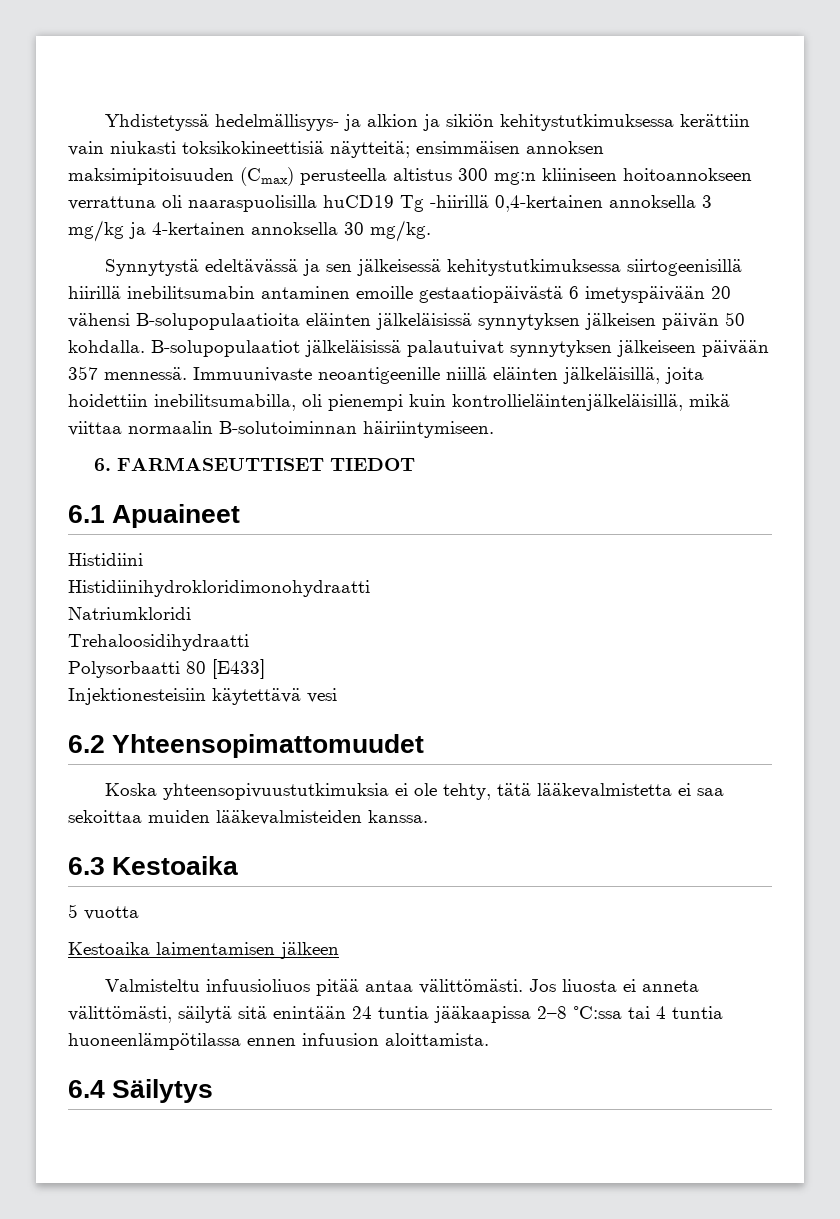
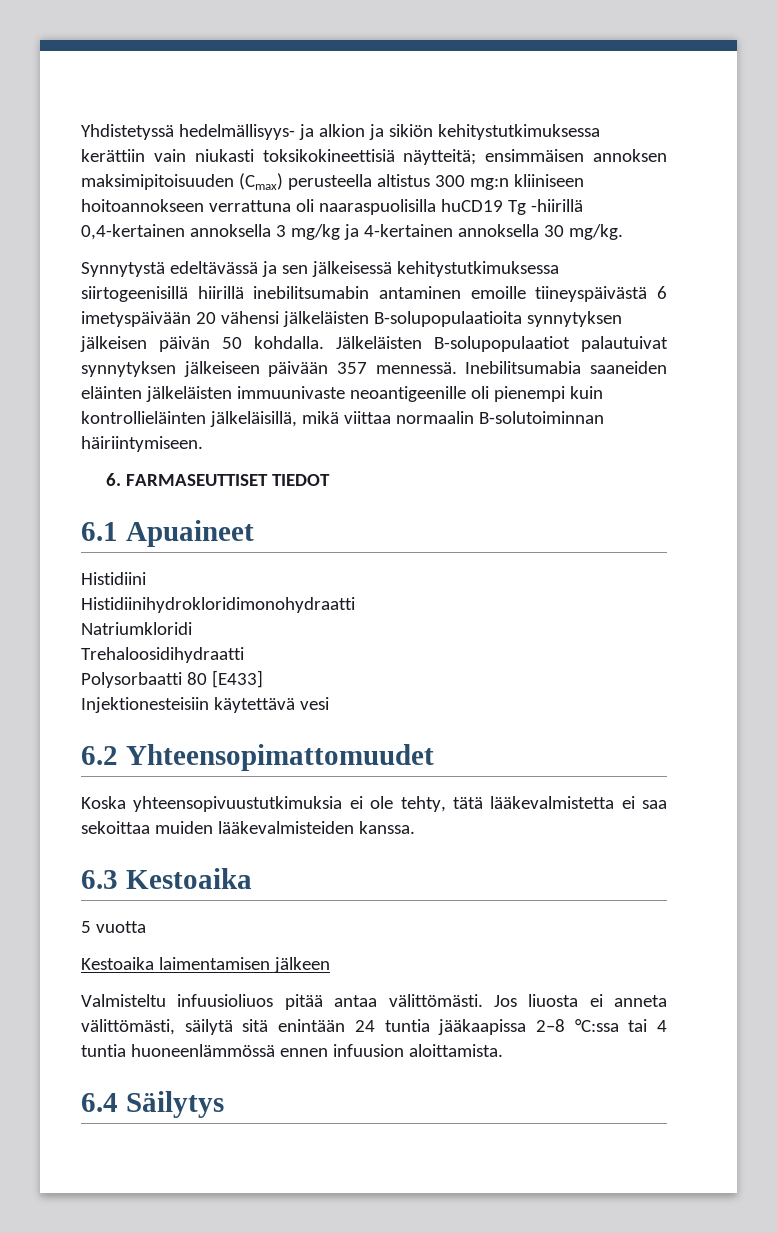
[419,286,563,303] gestaatiopäivästä -> [535,286,648,302] tiineyspäivästä
[136,313,472,330] B-solupopulaatioita eläinten jälkeläisissä -> [282,311,522,327] jälkeläisten B-solupopulaatioita
[151,340,401,357] B-solupopulaatiot jälkeläisissä -> [336,336,570,352] Jälkeläisten B-solupopulaatiot
[193,367,704,384] [68,394,296,411] Immuunivaste neoantigeenille niillä eläinten jälkeläisillä, joita hoidettiin inebilitsumabilla, -> [465,361,667,374] [81,386,466,402] Inebilitsumabia saaneiden eläinten jälkeläisten immuunivaste neoantigeenille
[452,394,683,411] kontrollieläintenjälkeläisillä, -> [81,411,297,427] kontrollieläinten jälkeläisillä,
[68,1033,241,1050] huoneenlämpötilassa -> [130,1044,275,1057] huoneenlämmössä

